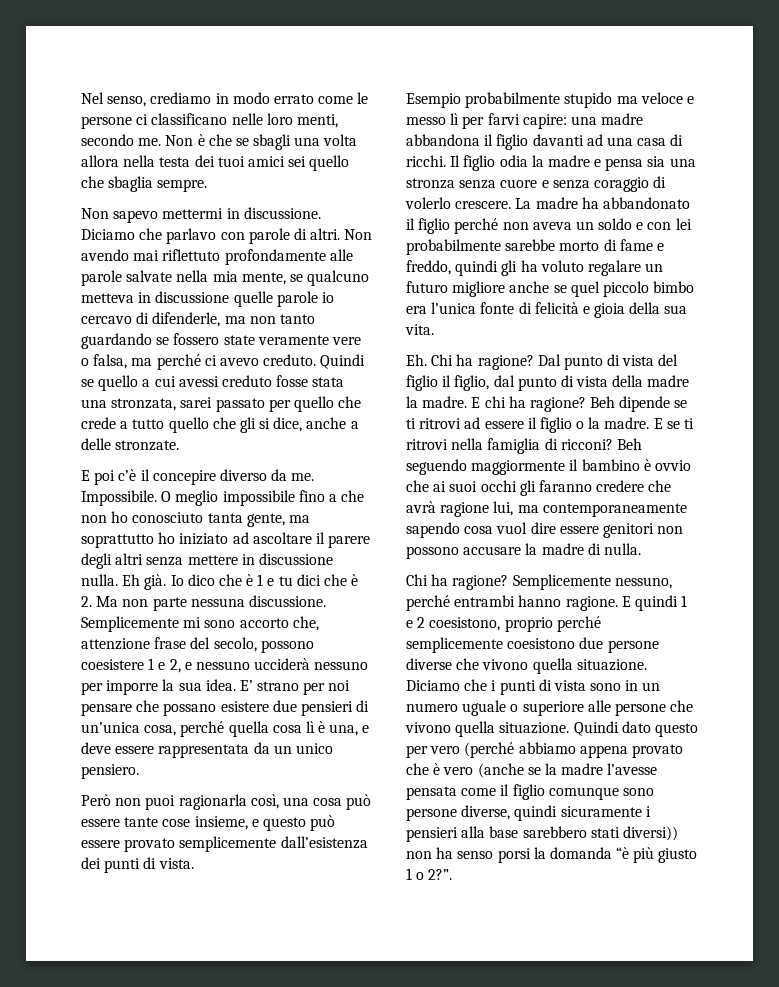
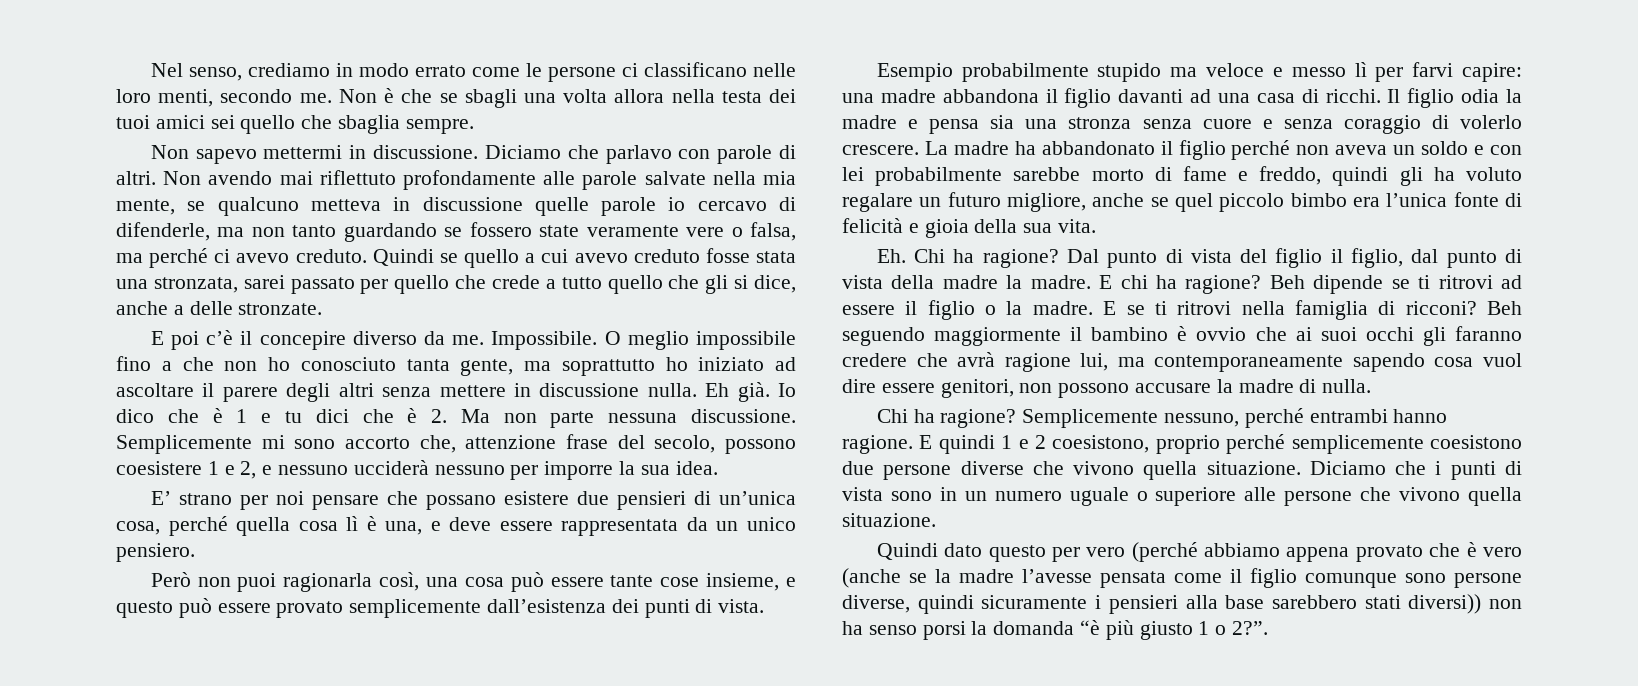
[178,376,219,387] avessi -> [574,253,628,263] avevo
(236, 685) none -> (718, 468) //
[452,281,506,297] migliore -> [1007,193,1086,212] migliore,
[602,523,654,538] genitori -> [940,379,1014,398] genitori,
(570, 728) none -> (936, 520) //

